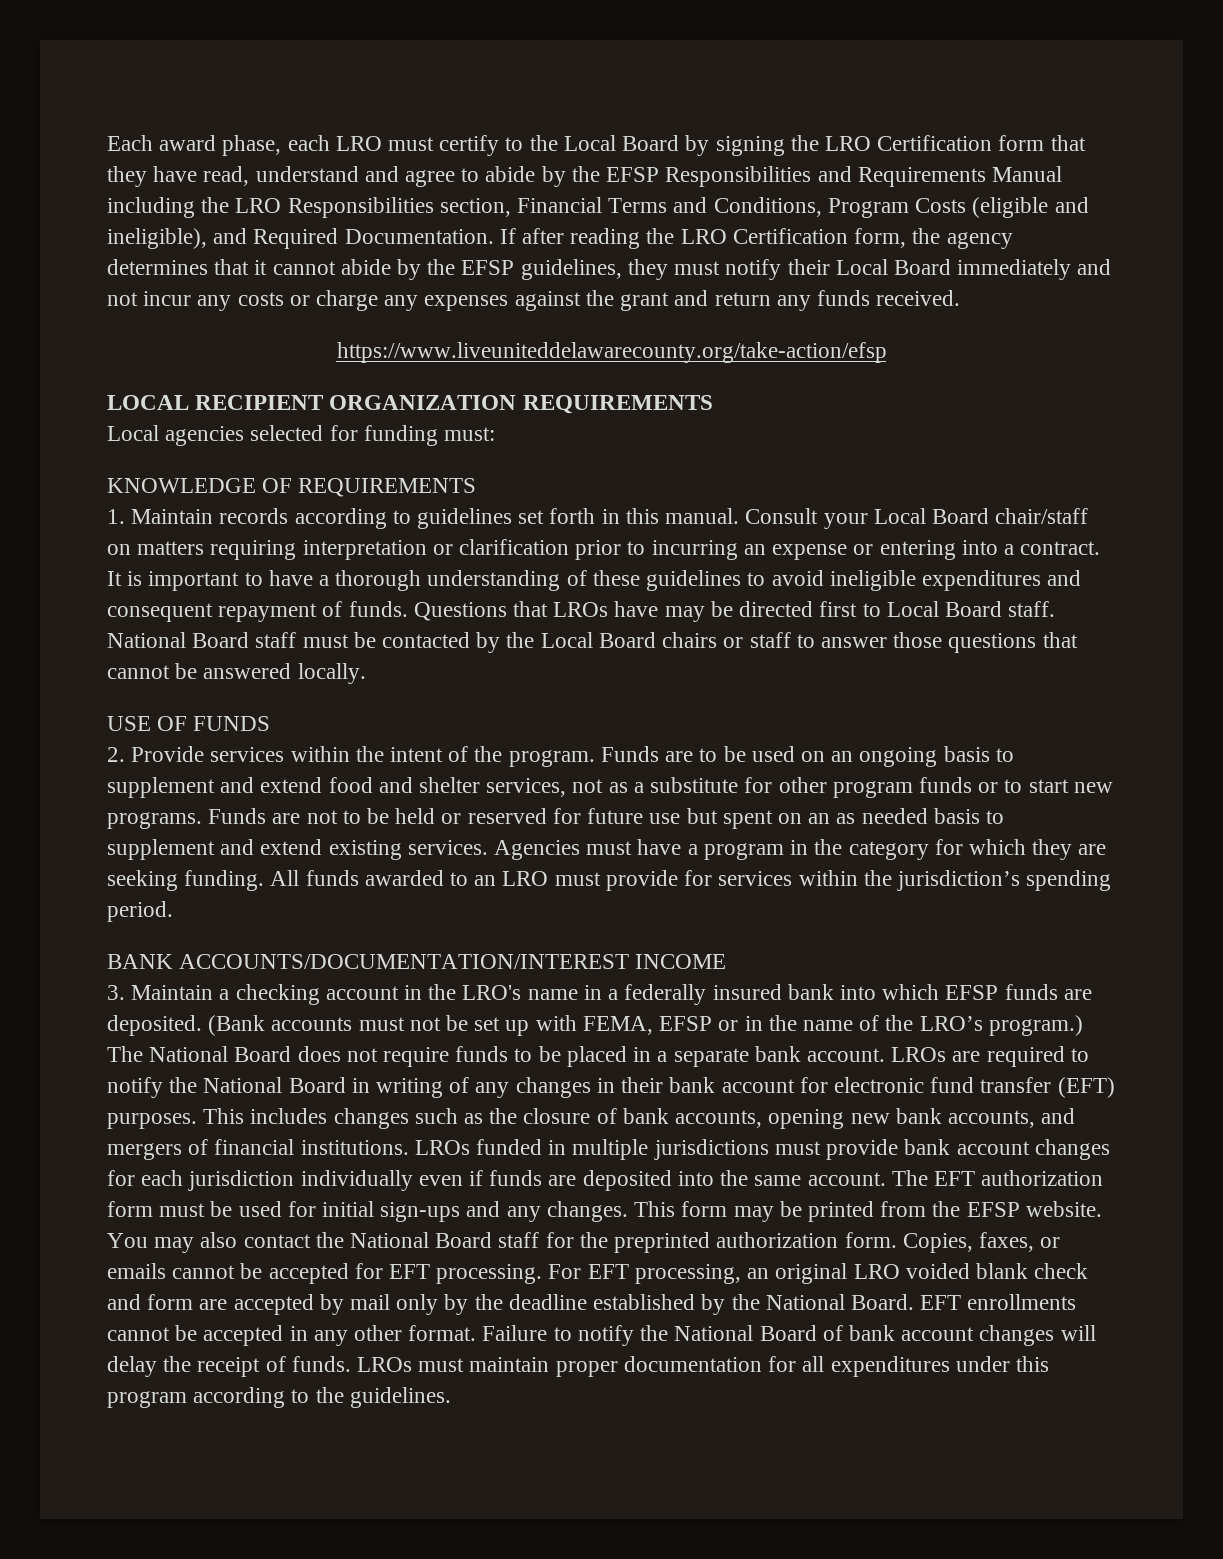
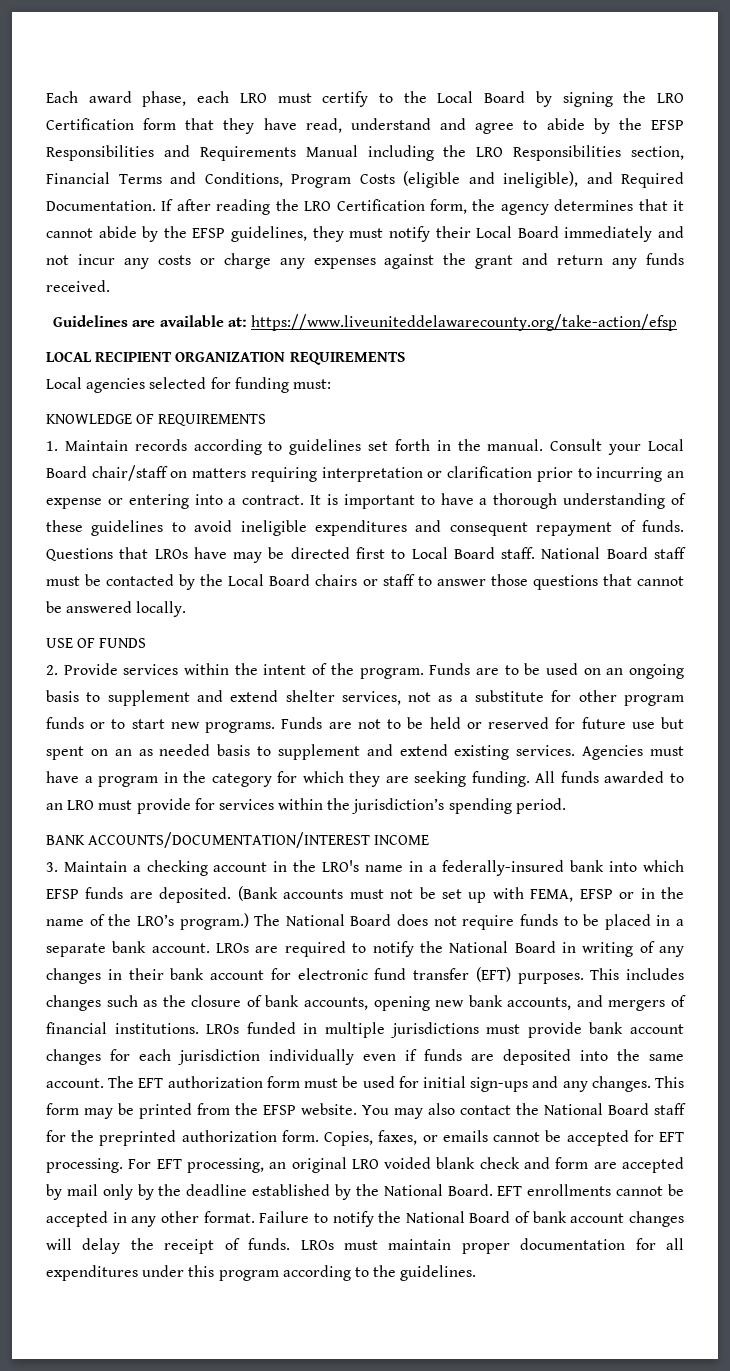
(961, 298) none -> [53,315,247,327] Guidelines are available at:
[625,508,659,524] this -> [457,439,481,451] the
[328,777,413,793] food and -> (279, 696) none
[624,984,782,1005] federally insured -> [442,860,565,876] federally-insured

